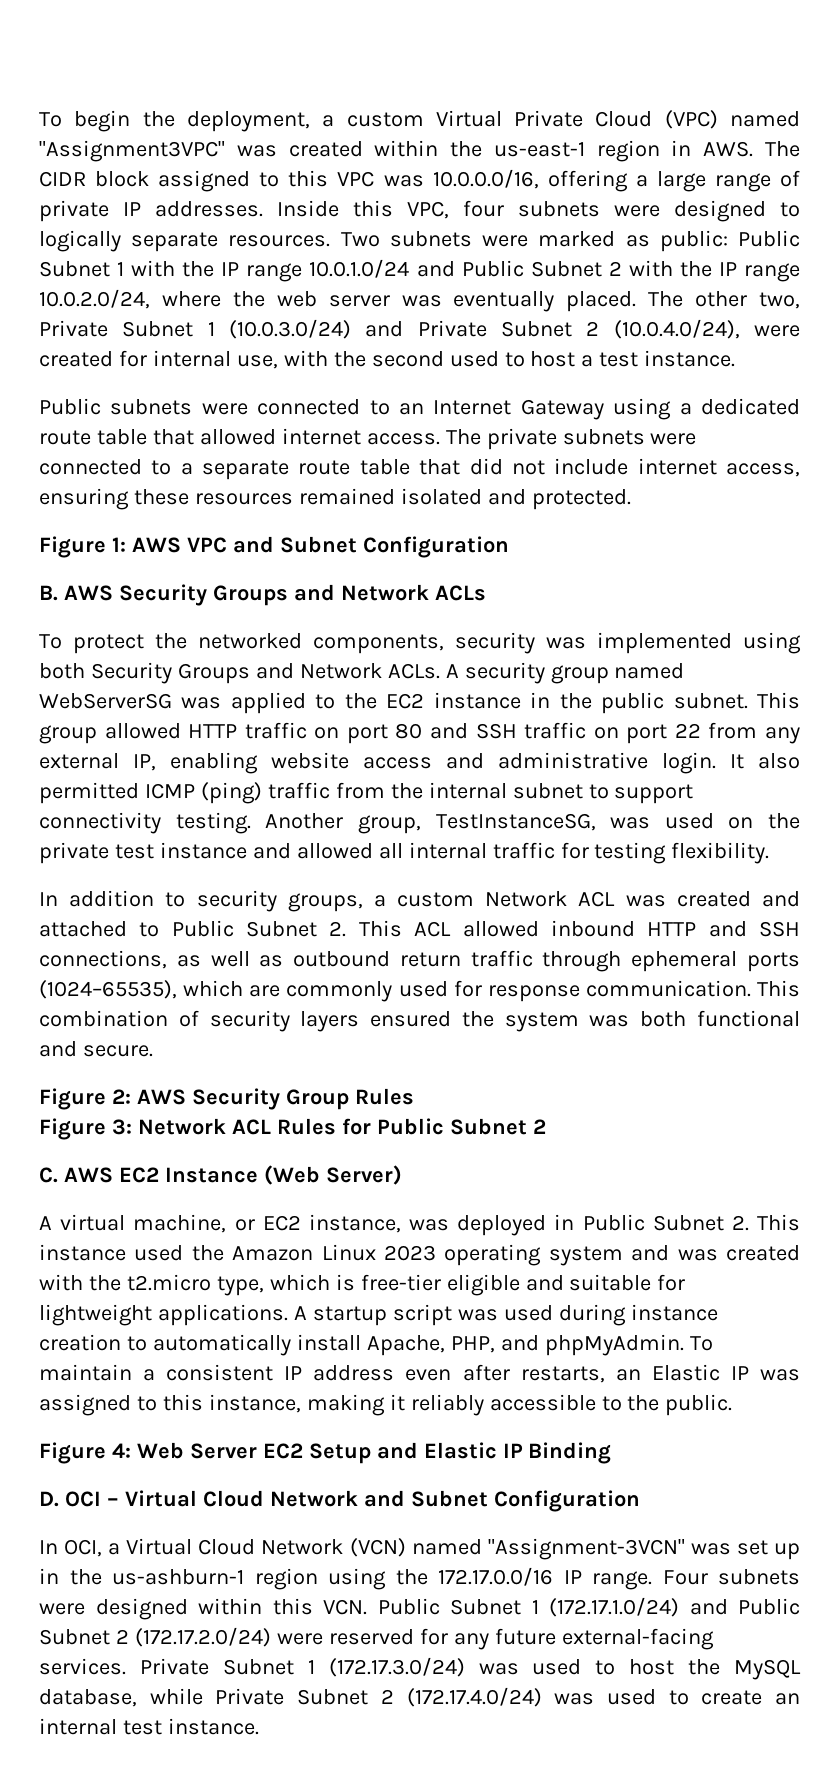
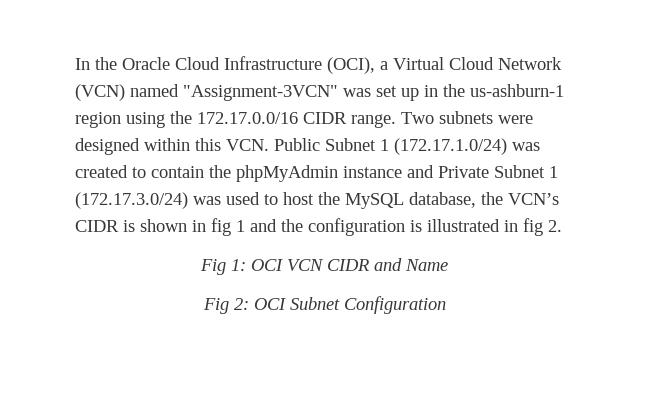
[39,110,800,132] [39,140,801,162] [39,169,801,192] [39,200,800,222] [39,230,800,252] [39,259,800,282] [39,289,800,312] [39,319,800,339] [39,350,736,369] [39,398,800,420] [39,428,697,450] [39,458,801,480] [39,488,631,510] [39,536,509,558] [39,584,486,606] [39,632,801,654] [39,662,685,684] [39,692,800,714] [39,722,800,744] [39,752,800,774] [39,782,694,804] [39,812,800,834] [39,842,770,864] [39,890,800,912] [39,920,801,937] [39,950,800,972] [39,980,800,1002] [39,1010,801,1032] [39,1041,153,1057] [39,1088,414,1110] [39,1118,546,1140] [39,1165,402,1185] [39,1214,800,1236] [39,1244,800,1266] [39,1274,686,1296] [39,1304,718,1326] [39,1334,713,1356] [39,1364,800,1383] [39,1394,733,1416] [39,1442,612,1464] [39,1490,640,1512] [39,1539,103,1557] To begin the deployment, a custom Virtual Private Cloud (VPC) named "Assignment3VPC" was created within the us-east-1 region in AWS. The CIDR block assigned to this VPC was 10.0.0.0/16, offering a large range of private IP addresses. Inside this VPC, four subnets were designed to logically separate resources. Two subnets were marked as public: Public Subnet 1 with the IP range 10.0.1.0/24 and Public Subnet 2 with the IP range 10.0.2.0/24, where the web server was eventually placed. The other two, Private Subnet 1 (10.0.3.0/24) and Private Subnet 2 (10.0.4.0/24), were created for internal use, with the second used to host a test instance. // Public subnets were connected to an Internet Gateway using a dedicated route table that allowed internet access. The private subnets were connected to a separate route table that did not include internet access, ensuring these resources remained isolated and protected. // Figure 1: AWS VPC and Subnet Configuration // B. AWS Security Groups and Network ACLs // To protect the networked components, security was implemented using both Security Groups and Network ACLs. A security group named WebServerSG was applied to the EC2 instance in the public subnet. This group allowed HTTP traffic on port 80 and SSH traffic on port 22 from any external IP, enabling website access and administrative login. It also permitted ICMP (ping) traffic from the internal subnet to support connectivity testing. Another group, TestInstanceSG, was used on the private test instance and allowed all internal traffic for testing flexibility. // In addition to security groups, a custom Network ACL was created and attached to Public Subnet 2. This ACL allowed inbound HTTP and SSH connections, as well as outbound return traffic through ephemeral ports (1024–65535), which are commonly used for response communication. This combination of security layers ensured the system was both functional and secure. // Figure 2: AWS Security Group Rules // Figure 3: Network ACL Rules for Public Subnet 2 // C. AWS EC2 Instance (Web Server) // A virtual machine, or EC2 instance, was deployed in Public Subnet 2. This instance used the Amazon Linux 2023 operating system and was created with the t2.micro type, which is free-tier eligible and suitable for lightweight applications. A startup script was used during instance creation to automatically install Apache, PHP, and phpMyAdmin. To maintain a consistent IP address even after restarts, an Elastic IP was assigned to this instance, making it reliably accessible to the public. // Figure 4: Web Server EC2 Setup and Elastic IP Binding // D. OCI – Virtual Cloud Network and Subnet Configuration // In OCI, -> [75,56,375,74] In the Oracle Cloud Infrastructure (OCI),
[563,1570,708,1590] IP range. Four -> [303,112,434,128] CIDR range. Two
[689,1598,800,1615] [39,1627,714,1650] [39,1658,126,1675] and Public Subnet 2 (172.17.2.0/24) were reserved for any future external-facing services. -> [512,142,540,151] [75,165,434,182] was created to contain the phpMyAdmin instance and
[149,1687,801,1707] [39,1718,259,1735] while Private Subnet 2 (172.17.4.0/24) was used to create an internal test instance. -> [481,192,559,205] [75,218,562,236] [200,258,448,275] [202,296,446,314] the VCN’s CIDR is shown in fig 1 and the configuration is illustrated in fig 2. // Fig 1: OCI VCN CIDR and Name // Fig 2: OCI Subnet Configuration

